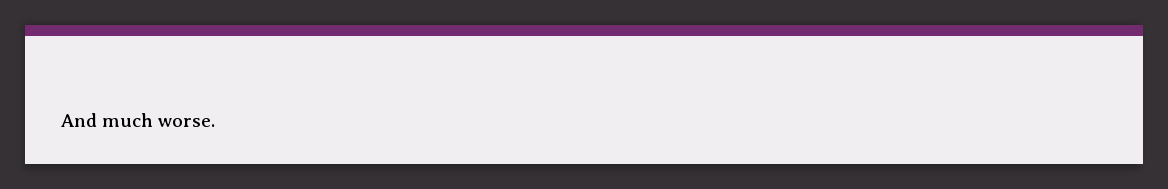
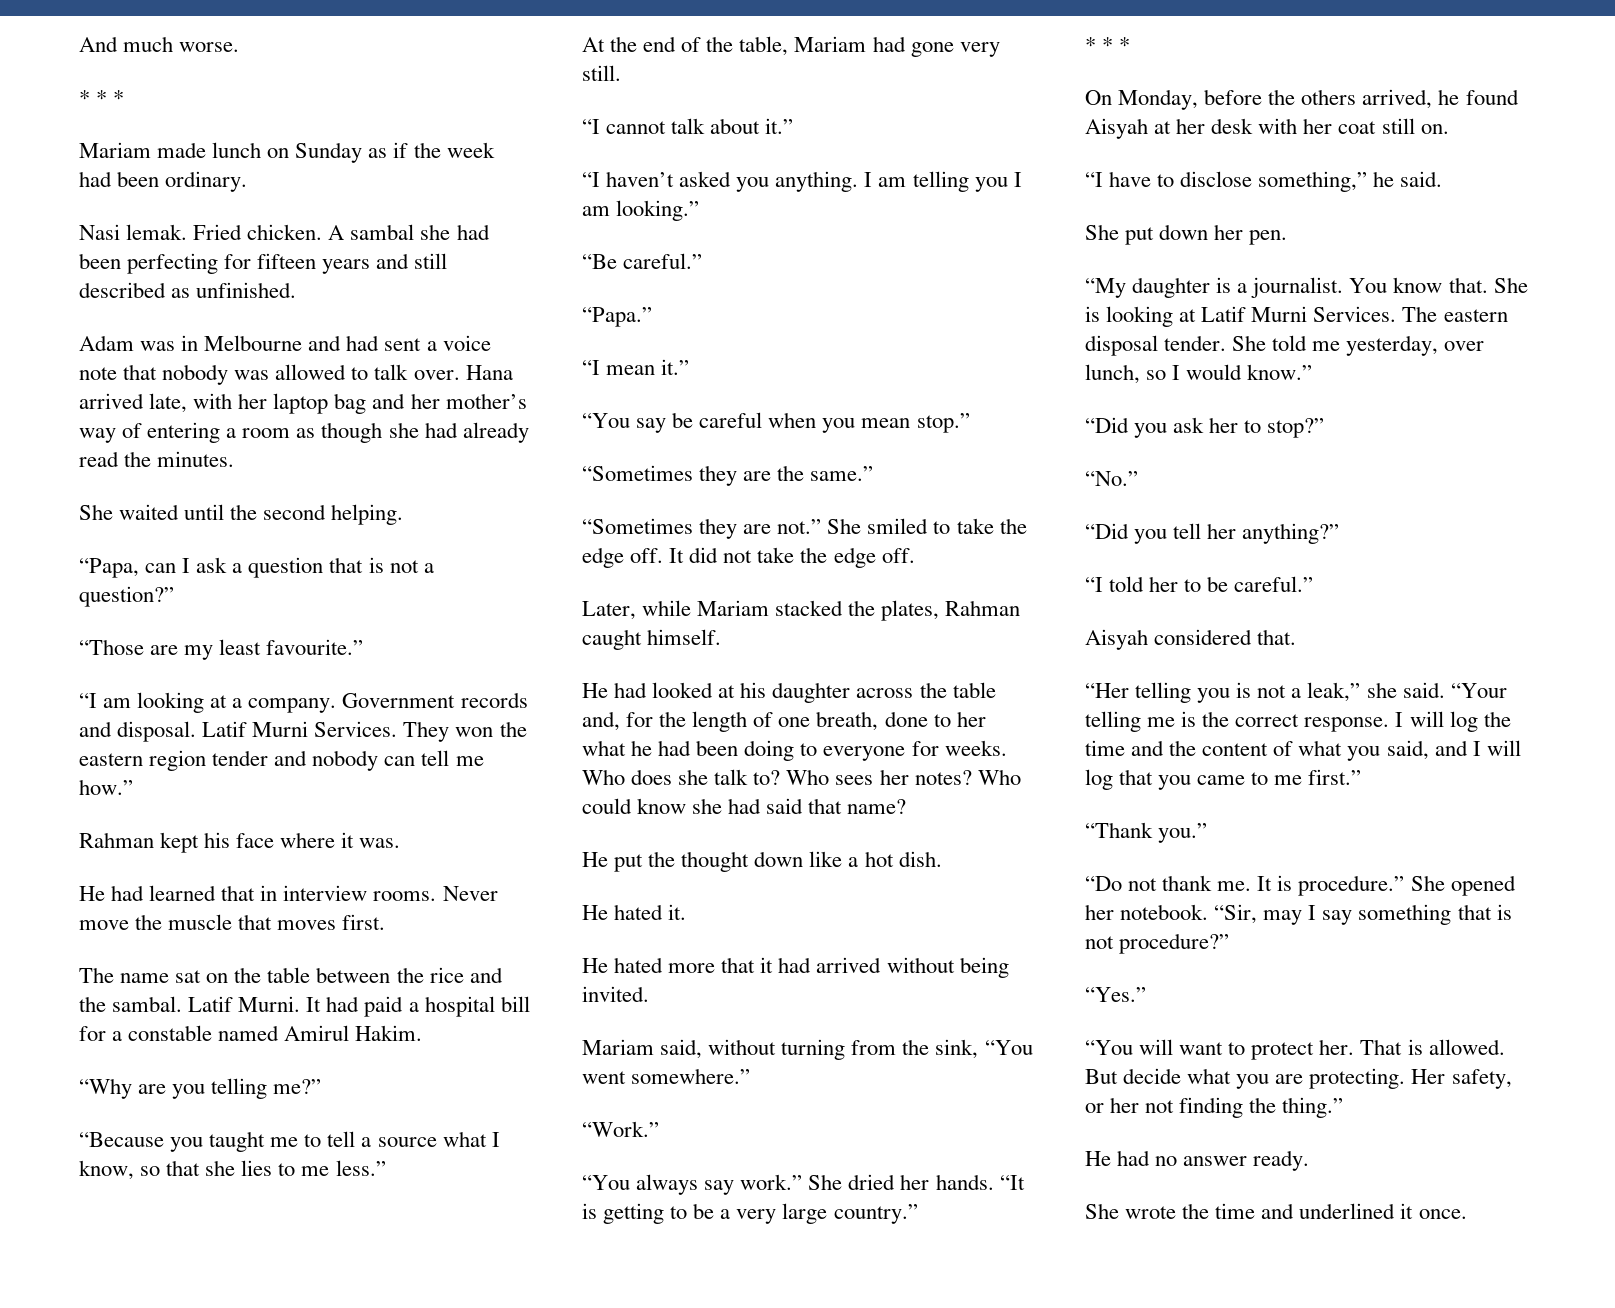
(216, 122) none -> [79,90,125,105] [79,142,495,163] [79,171,248,192] [79,224,490,240] [79,253,448,274] [79,282,297,298] [79,335,491,351] [79,364,513,385] [79,393,527,414] [79,422,529,443] [79,451,235,467] [79,504,404,525] [79,557,434,578] [79,586,174,607] [79,639,364,660] [79,692,528,713] [79,721,527,742] [79,750,484,771] [79,779,133,795] [79,832,401,853] [79,885,498,901] [79,914,386,930] [79,967,503,983] [79,996,530,1017] [79,1025,423,1041] [79,1078,322,1099] [79,1131,500,1152] [79,1160,386,1180] [582,36,1000,57] [582,65,621,81] [582,118,794,134] [582,171,1022,192] [582,200,700,221] [582,253,703,269] [582,307,652,327] [582,359,690,375] [582,412,970,433] [582,465,874,486] [582,518,1027,539] [582,547,915,568] [582,600,1021,621] [582,629,722,650] [582,682,996,703] [582,711,986,732] [582,740,1007,761] [582,769,1021,785] [582,798,907,814] [582,851,942,872] [582,904,687,920] [582,957,1009,978] [582,986,649,1002] [582,1039,1033,1060] [582,1068,751,1084] [582,1121,659,1137] [582,1174,1025,1195] [582,1203,918,1224] [1085,37,1131,52] [1085,89,1519,110] [1085,118,1449,139] [1085,171,1443,192] [1085,224,1288,245] [1085,277,1528,298] [1085,306,1508,327] [1085,335,1485,356] [1085,364,1313,384] [1085,417,1325,438] [1085,471,1138,486] [1085,523,1340,544] [1085,576,1314,592] [1085,629,1297,650] [1085,682,1507,703] [1085,711,1511,732] [1085,740,1521,761] [1085,769,1362,790] [1085,822,1208,843] [1085,875,1516,896] [1085,904,1512,925] [1085,933,1230,954] [1085,987,1146,1002] [1085,1039,1505,1060] [1085,1068,1512,1089] [1085,1097,1344,1118] [1085,1150,1310,1171] [1085,1203,1467,1219] // * * * // Mariam made lunch on Sunday as if the week had been ordinary. // Nasi lemak. Fried chicken. A sambal she had been perfecting for fifteen years and still described as unfinished. // Adam was in Melbourne and had sent a voice note that nobody was allowed to talk over. Hana arrived late, with her laptop bag and her mother’s way of entering a room as though she had already read the minutes. // She waited until the second helping. // “Papa, can I ask a question that is not a question?” // “Those are my least favourite.” // “I am looking at a company. Government records and disposal. Latif Murni Services. They won the eastern region tender and nobody can tell me how.” // Rahman kept his face where it was. // He had learned that in interview rooms. Never move the muscle that moves first. // The name sat on the table between the rice and the sambal. Latif Murni. It had paid a hospital bill for a constable named Amirul Hakim. // “Why are you telling me?” // “Because you taught me to tell a source what I know, so that she lies to me less.” // At the end of the table, Mariam had gone very still. // “I cannot talk about it.” // “I haven’t asked you anything. I am telling you I am looking.” // “Be careful.” // “Papa.” // “I mean it.” // “You say be careful when you mean stop.” // “Sometimes they are the same.” // “Sometimes they are not.” She smiled to take the edge off. It did not take the edge off. // Later, while Mariam stacked the plates, Rahman caught himself. // He had looked at his daughter across the table and, for the length of one breath, done to her what he had been doing to everyone for weeks. Who does she talk to? Who sees her notes? Who could know she had said that name? // He put the thought down like a hot dish. // He hated it. // He hated more that it had arrived without being invited. // Mariam said, without turning from the sink, “You went somewhere.” // “Work.” // “You always say work.” She dried her hands. “It is getting to be a very large country.” // * * * // On Monday, before the others arrived, he found Aisyah at her desk with her coat still on. // “I have to disclose something,” he said. // She put down her pen. // “My daughter is a journalist. You know that. She is looking at Latif Murni Services. The eastern disposal tender. She told me yesterday, over lunch, so I would know.” // “Did you ask her to stop?” // “No.” // “Did you tell her anything?” // “I told her to be careful.” // Aisyah considered that. // “Her telling you is not a leak,” she said. “Your telling me is the correct response. I will log the time and the content of what you said, and I will log that you came to me first.” // “Thank you.” // “Do not thank me. It is procedure.” She opened her notebook. “Sir, may I say something that is not procedure?” // “Yes.” // “You will want to protect her. That is allowed. But decide what you are protecting. Her safety, or her not finding the thing.” // He had no answer ready. // She wrote the time and underlined it once.

